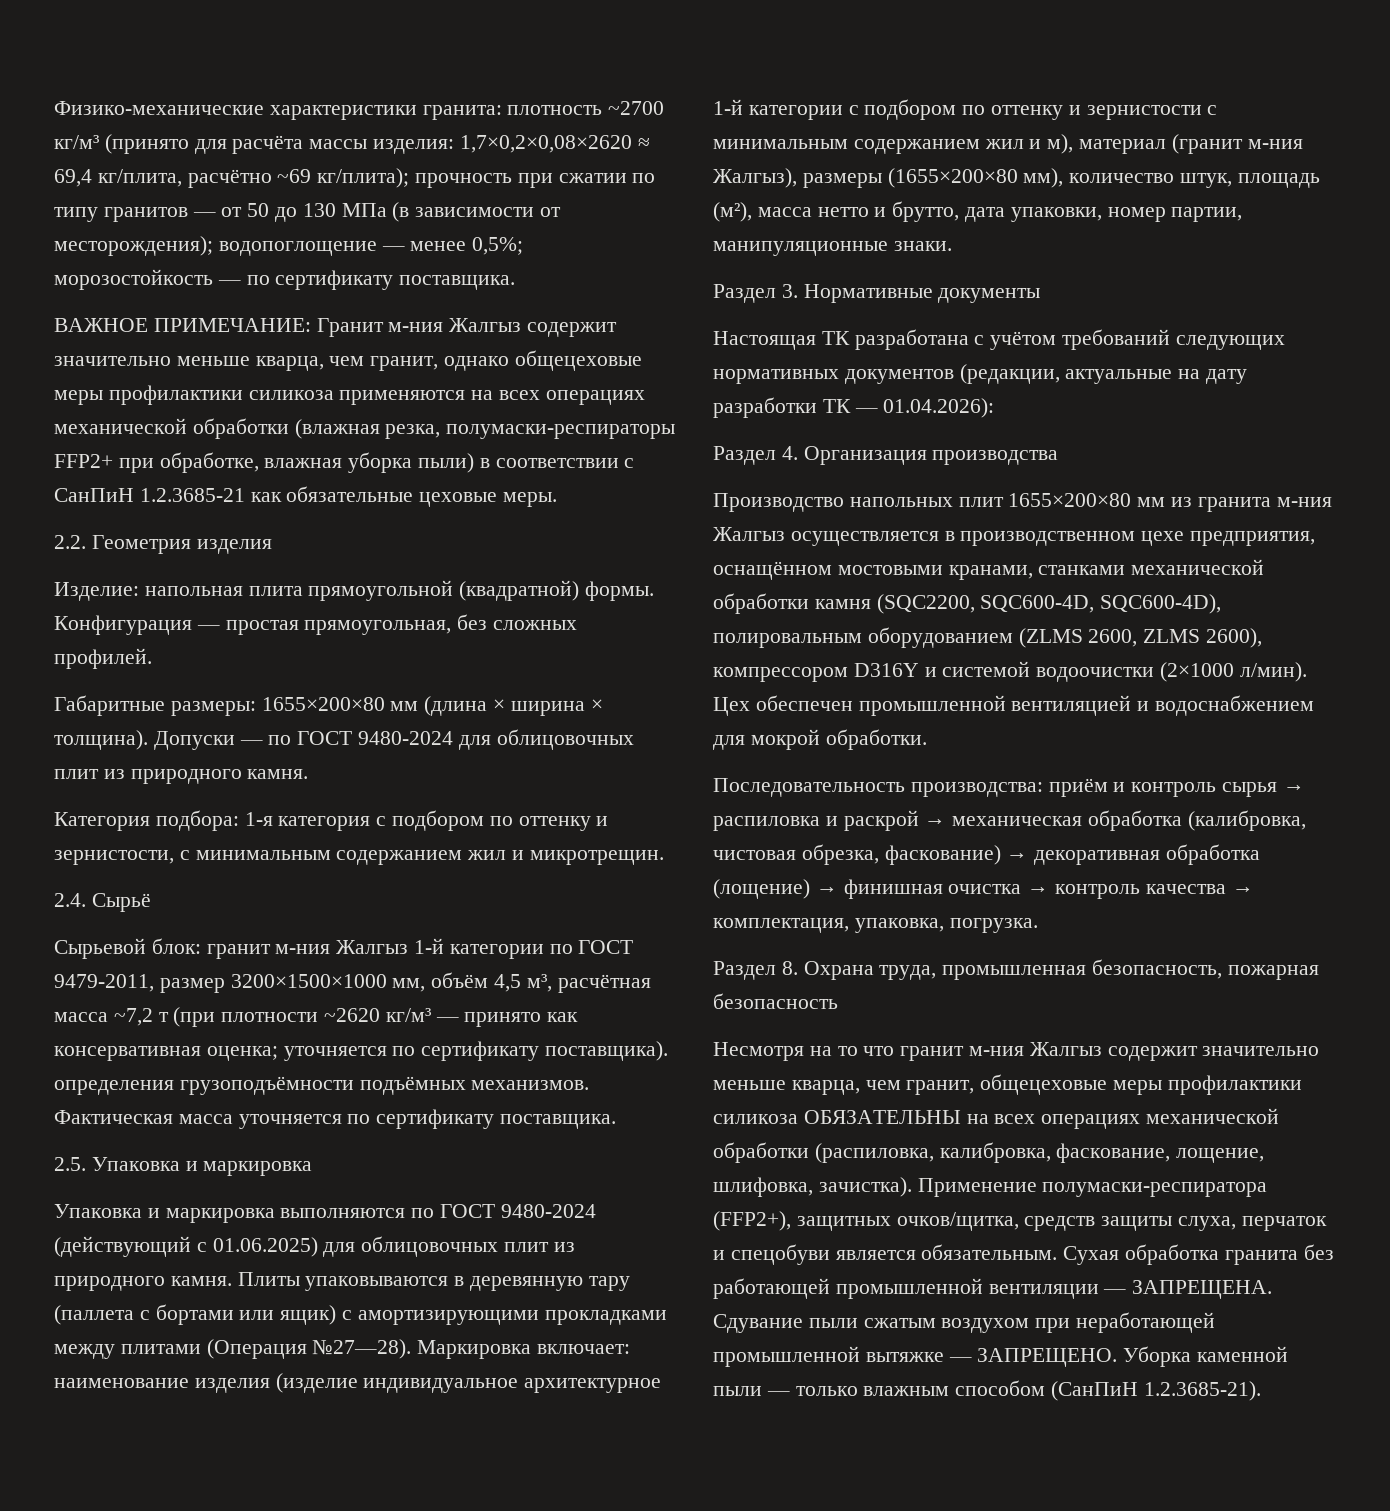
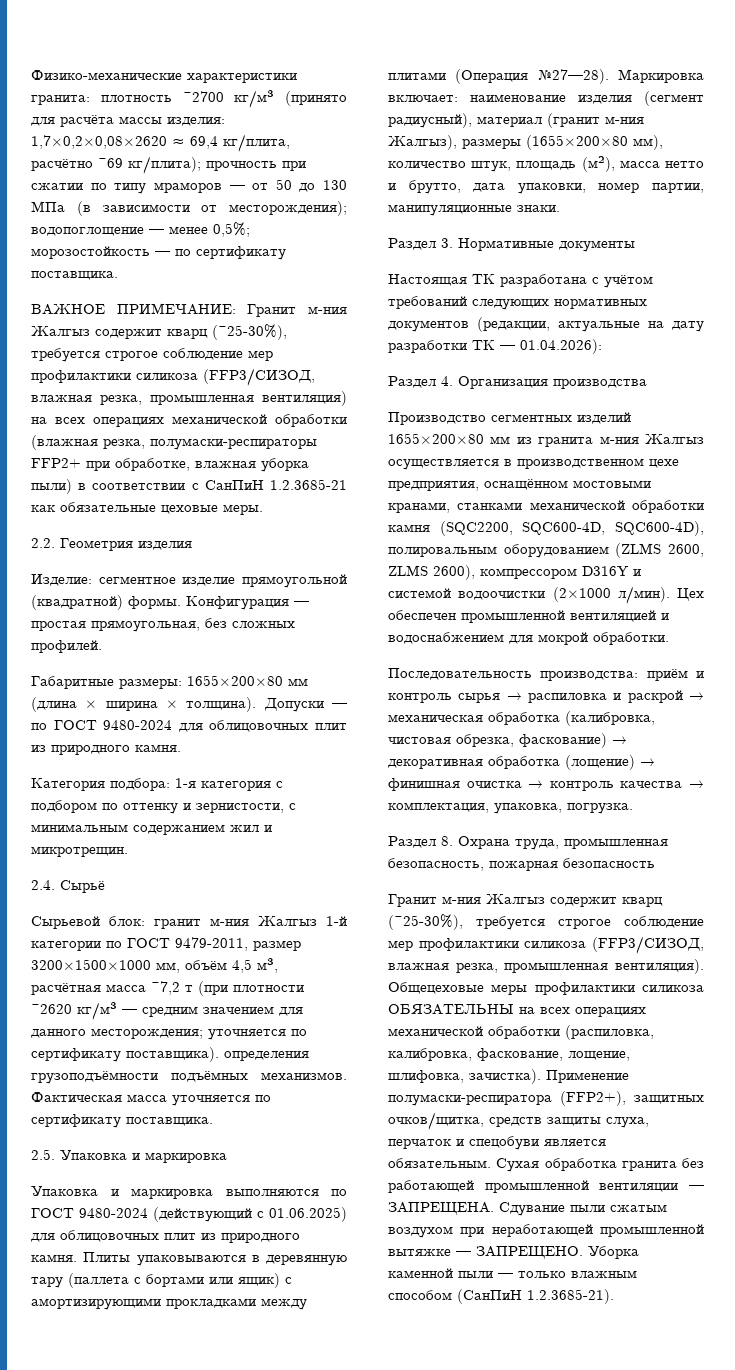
[103,207,188,222] гранитов -> [153,182,222,193] мраморов
[54,350,642,371] [54,385,466,405] значительно меньше кварца, чем гранит, однако общецеховые меры профилактики силикоза применяются -> [167,324,287,340] [31,348,273,362] [31,368,315,386] [31,391,347,406] кварц (~25-30%), требуется строгое соблюдение мер профилактики силикоза (FFP3/СИЗОД, влажная резка, промышленная вентиляция)
[144,586,303,596] напольная плита -> [98,576,236,586] сегментное изделие
[464,1012,579,1027] [54,1046,278,1061] принято как консервативная оценка; -> [142,1006,303,1017] [31,1028,203,1039] средним значением для данного месторождения;
[275,1373,662,1393] [713,99,1218,120] [713,134,1074,154] (изделие индивидуальное архитектурное 1-й категории с подбором по оттенку и зернистости с минимальным содержанием жил и м), -> [644,91,704,106] [388,113,472,128] (сегмент радиусный),
[849,497,1004,507] напольных плит -> [491,412,631,424] сегментных изделий
[713,1042,1320,1061] [713,1074,1108,1095] Несмотря на то что гранит м-ния Жалгыз содержит значительно меньше кварца, чем гранит, общецеховые -> [388,894,663,907] [388,914,704,930] [388,936,704,954] [388,959,704,974] [388,982,484,994] Гранит м-ния Жалгыз содержит кварц (~25-30%), требуется строгое соблюдение мер профилактики силикоза (FFP3/СИЗОД, влажная резка, промышленная вентиляция). Общецеховые

